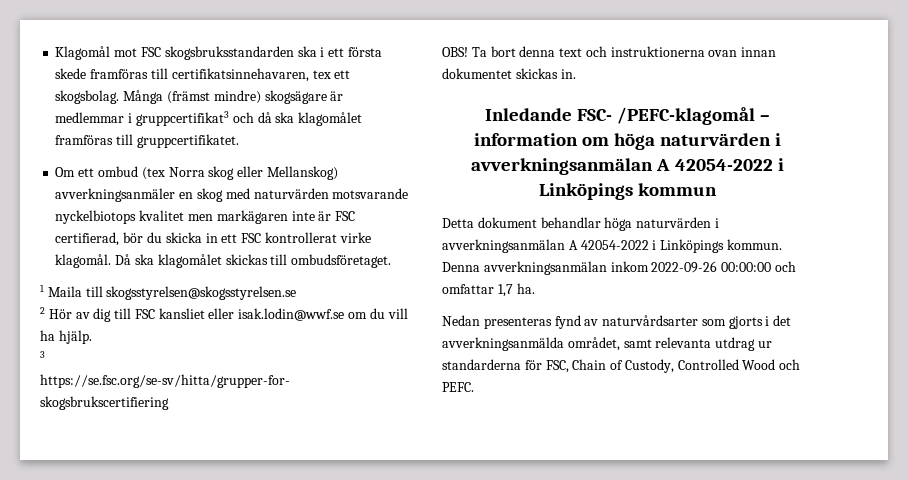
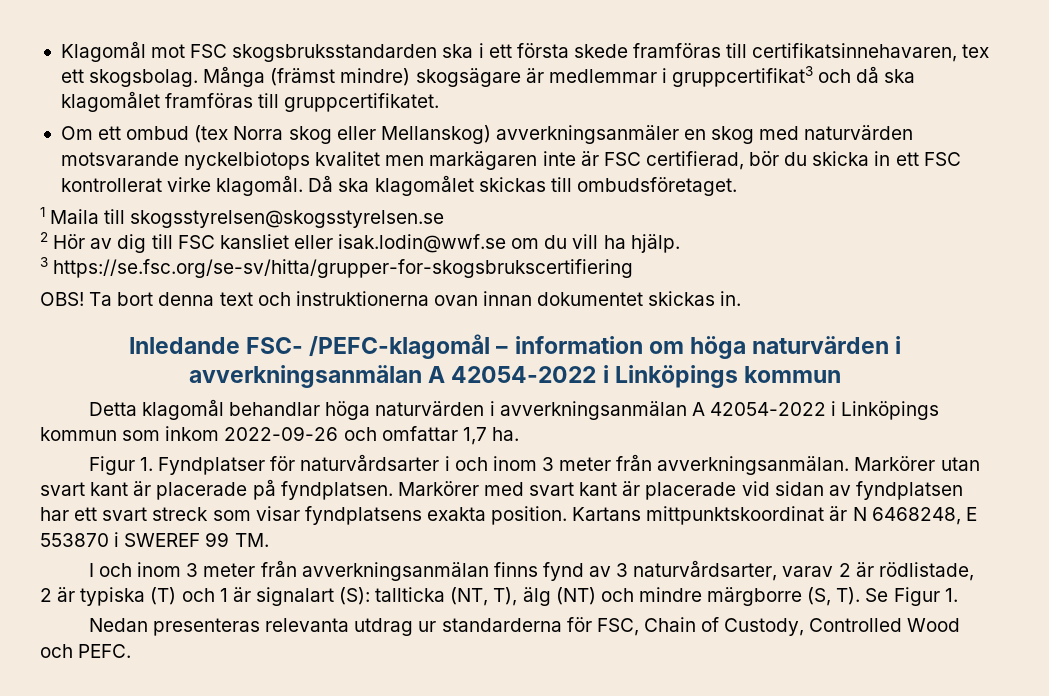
[477,217,537,228] dokument -> [142,399,225,420] klagomål
[726,239,782,250] [442,261,607,275] kommun. Denna avverkningsanmälan -> [40,427,161,441] kommun som
[721,262,772,272] 00:00:00 -> (339, 433) none
[442,315,792,329] [442,337,652,351] Nedan presenteras fynd av naturvårdsarter som gjorts i det avverkningsanmälda området, samt -> [88,454,980,475] [40,479,963,500] [40,506,977,525] [40,532,269,547] [88,560,974,581] [40,587,958,606] [88,618,261,636] Figur 1. Fyndplatser för naturvårdsarter i och inom 3 meter från avverkningsanmälan. Markörer utan svart kant är placerade på fyndplatsen. Markörer med svart kant är placerade vid sidan av fyndplatsen har ett svart streck som visar fyndplatsens exakta position. Kartans mittpunktskoordinat är N 6468248, E 553870 i SWEREF 99 TM. // I och inom 3 meter från avverkningsanmälan finns fynd av 3 naturvårdsarter, varav 2 är rödlistade, 2 är typiska (T) och 1 är signalart (S): tallticka (NT, T), älg (NT) och mindre märgborre (S, T). Se Figur 1. // Nedan presenteras

